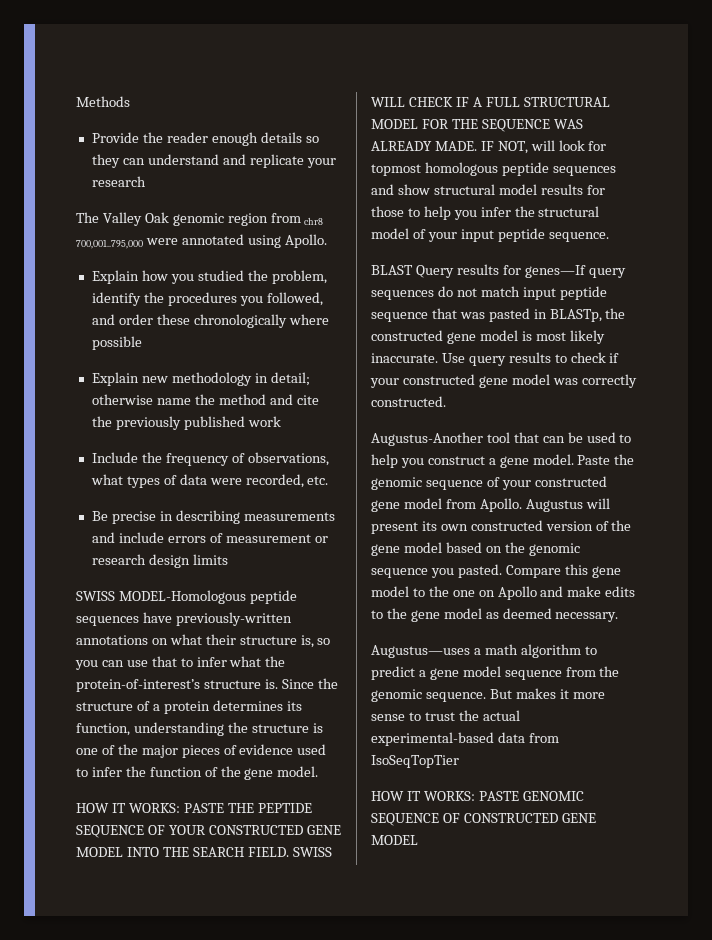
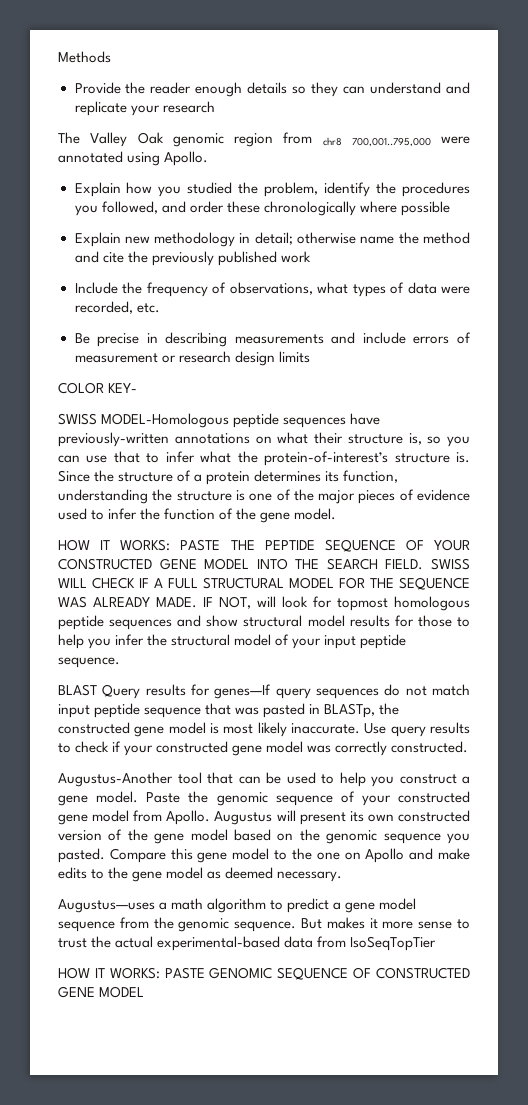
(228, 559) none -> [58,382,138,394] // COLOR KEY-

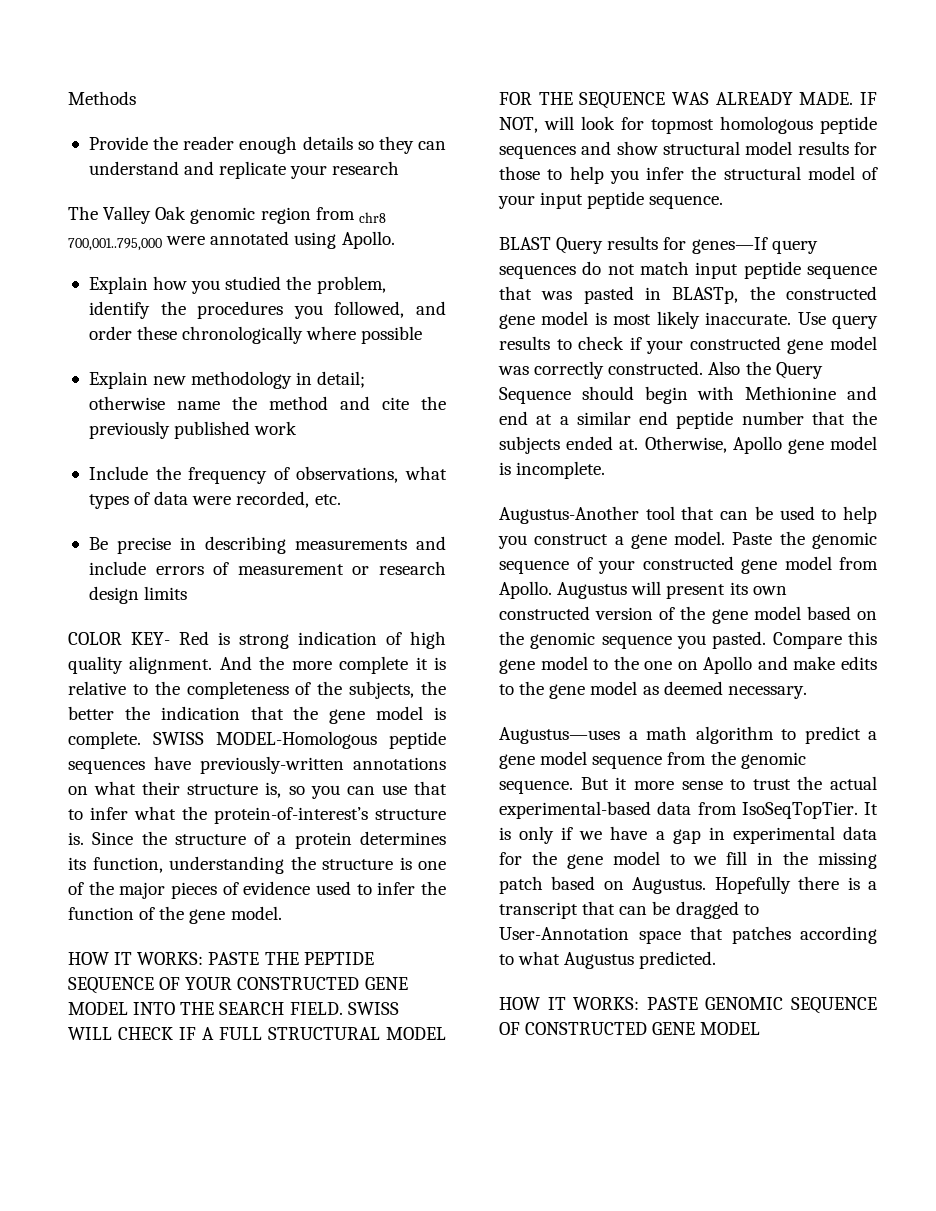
(138, 388) // -> [179,631,446,649] [68,656,446,674] [68,681,446,699] [68,706,446,724] [68,731,141,749] Red is strong indication of high quality alignment. And the more complete it is relative to the completeness of the subjects, the better the indication that the gene model is complete.
(469, 747) none -> [708,361,823,379] [499,386,877,404] [499,411,877,429] [499,436,877,454] [499,461,606,479] Also the Query Sequence should begin with Methionine and end at a similar end peptide number that the subjects ended at. Otherwise, Apollo gene model is incomplete.
[326,917,365,929] makes -> (609, 783) none
[350,936,437,951] IsoSeqTopTier -> [741,802,878,819] [499,826,877,844] [499,851,877,869] [499,876,877,894] [499,901,759,919] [499,926,877,944] [499,951,717,969] IsoSeqTopTier. It is only if we have a gap in experimental data for the gene model to we fill in the missing patch based on Augustus. Hopefully there is a transcript that can be dragged to User-Annotation space that patches according to what Augustus predicted.

